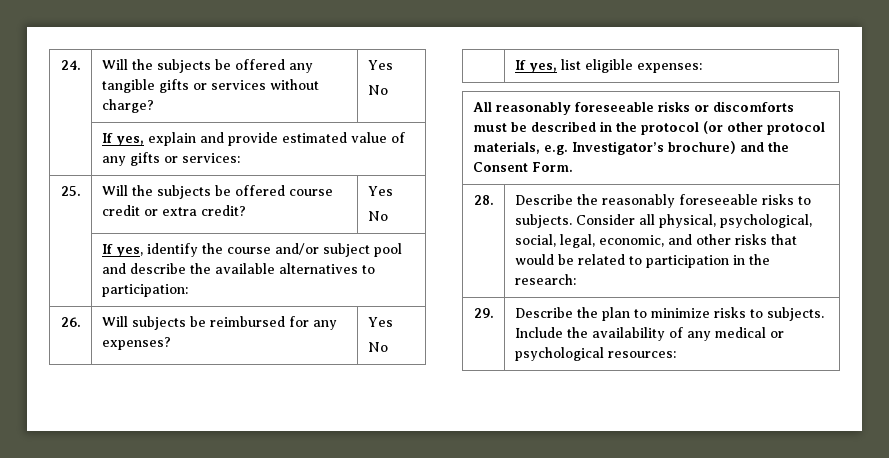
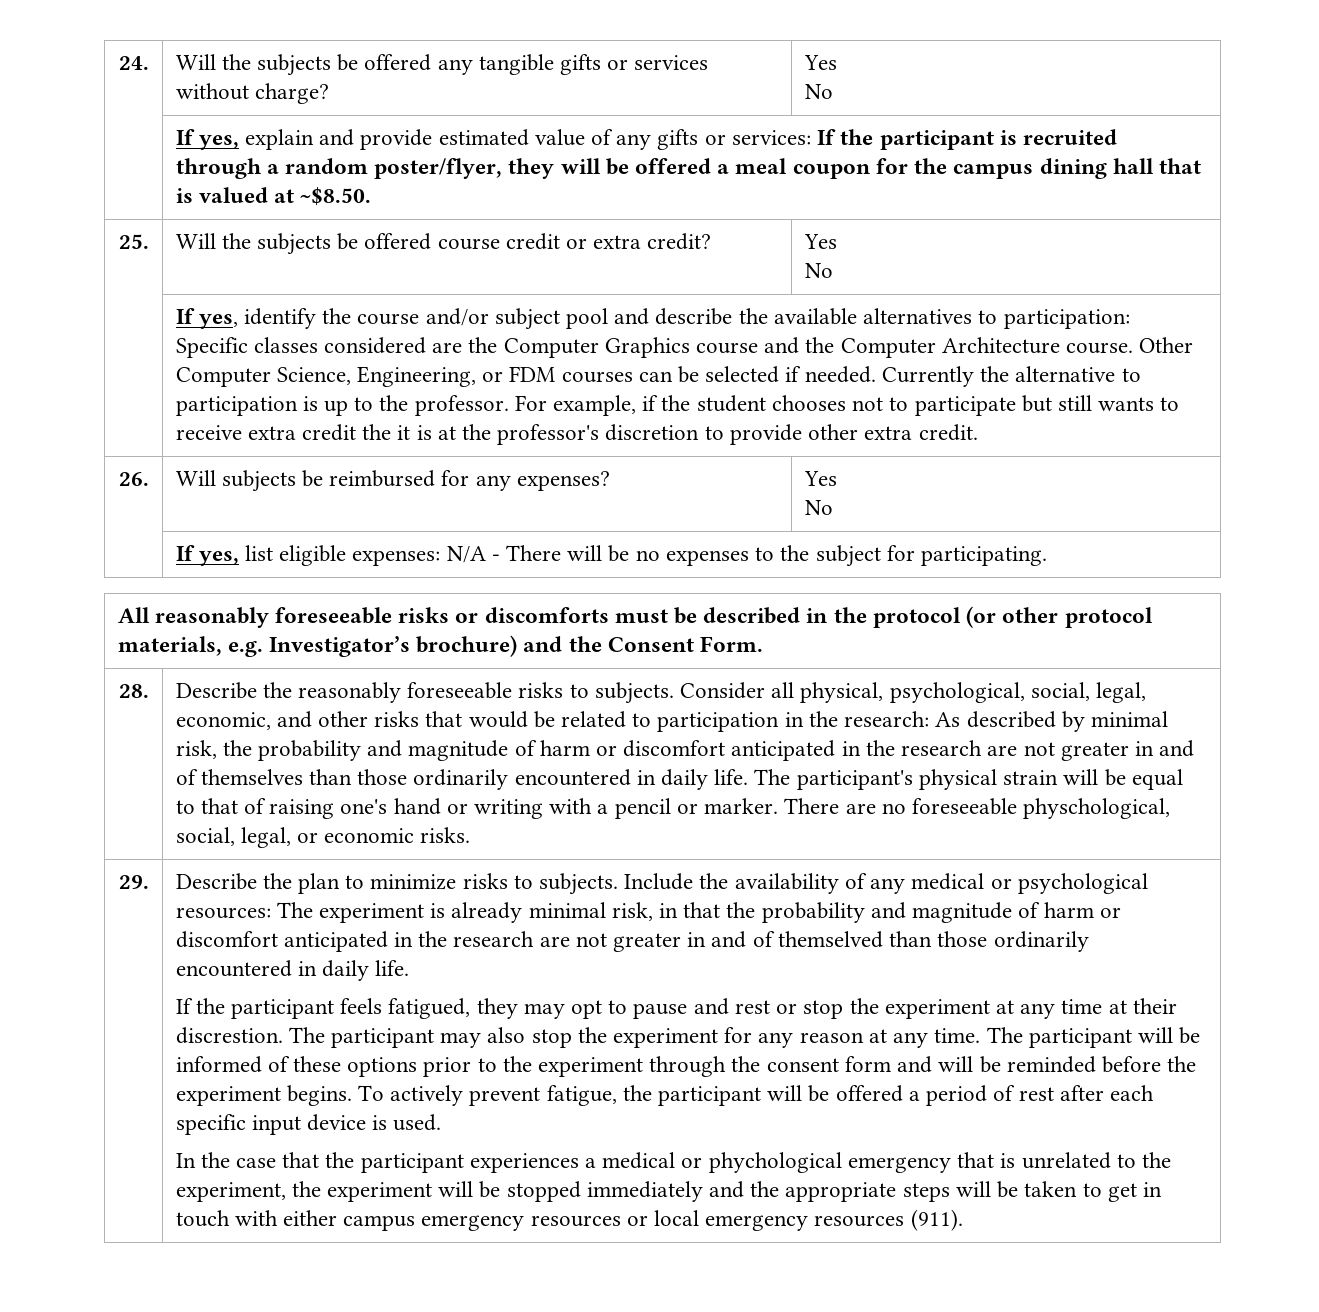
(240, 158) none -> [817,129,1117,150] [175,158,1201,179] [175,187,372,206] If the participant is recruited through a random poster/flyer, they will be offered a meal coupon for the campus dining hall that is valued at ~$8.50.
(188, 290) none -> [175,337,1194,358] [175,366,1141,387] [175,395,1180,416] [175,424,978,445] Specific classes considered are the Computer Graphics course and the Computer Architecture course. Other Computer Science, Engineering, or FDM courses can be selected if needed. Currently the alternative to participation is up to the professor. For example, if the student chooses not to participate but still wants to receive extra credit the it is at the professor's discretion to provide other extra credit.
(702, 68) none -> [446,545,1047,567] N/A - There will be no expenses to the subject for participating.
(576, 279) none -> [935,711,1168,732] [175,740,1195,761] [175,769,1183,790] [175,798,1171,819] [175,827,471,848] As described by minimal risk, the probability and magnitude of harm or discomfort anticipated in the research are not greater in and of themselves than those ordinarily encountered in daily life. The participant's physical strain will be equal to that of raising one's hand or writing with a pencil or marker. There are no foreseeable physchological, social, legal, or economic risks.
(676, 354) none -> [276,902,1121,923] [175,931,1089,952] [175,960,410,981] [175,998,1177,1019] [175,1027,1201,1048] [175,1056,1197,1077] [175,1085,1154,1106] [175,1114,442,1135] [175,1152,1171,1173] [175,1181,1162,1202] [175,1209,963,1231] The experiment is already minimal risk, in that the probability and magnitude of harm or discomfort anticipated in the research are not greater in and of themselved than those ordinarily encountered in daily life. // If the participant feels fatigued, they may opt to pause and rest or stop the experiment at any time at their discrestion. The participant may also stop the experiment for any reason at any time. The participant will be informed of these options prior to the experiment through the consent form and will be reminded before the experiment begins. To actively prevent fatigue, the participant will be offered a period of rest after each specific input device is used. // In the case that the participant experiences a medical or phychological emergency that is unrelated to the experiment, the experiment will be stopped immediately and the appropriate steps will be taken to get in touch with either campus emergency resources or local emergency resources (911).

